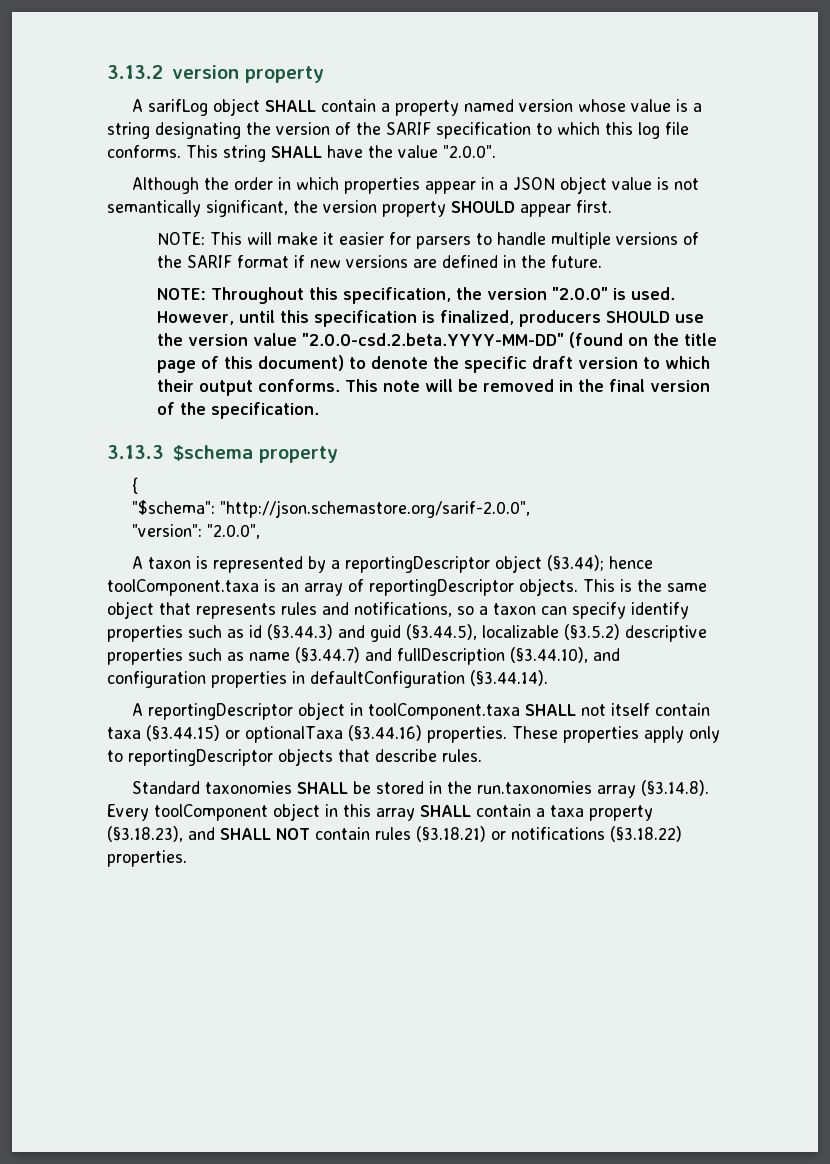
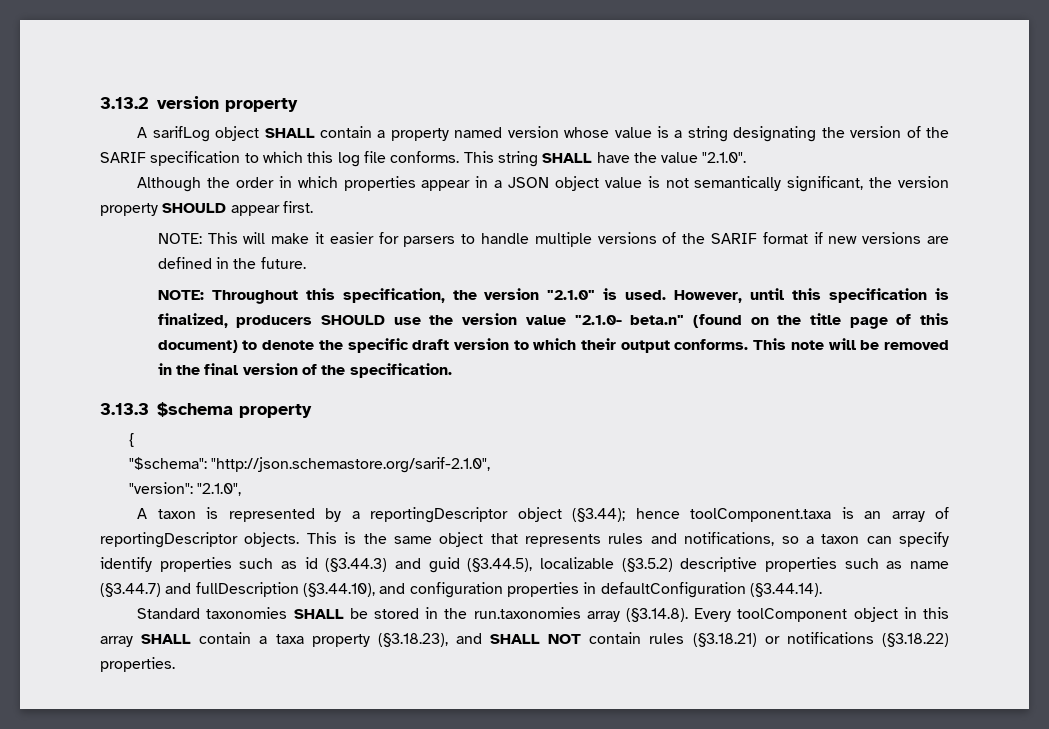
[443,145,496,158] "2.0.0". -> [702,152,747,163] "2.1.0".
[552,287,609,300] "2.0.0" -> [547,290,596,300] "2.1.0"
[302,333,565,346] "2.0.0-csd.2.beta.YYYY-MM-DD" -> [574,315,685,325] "2.1.0- beta.n"
[220,500,531,518] "http://json.schemastore.org/sarif-2.0.0", -> [211,457,491,473] "http://json.schemastore.org/sarif-2.1.0",
[207,524,261,539] "2.0.0", -> [197,483,242,496] "2.1.0",
[131,702,710,720] [107,725,720,743] [107,748,482,766] // A reportingDescriptor object in toolComponent.taxa SHALL not itself contain taxa (§3.44.15) or optionalTaxa (§3.44.16) properties. These properties apply only to reportingDescriptor objects that describe rules. -> (822, 590) none

